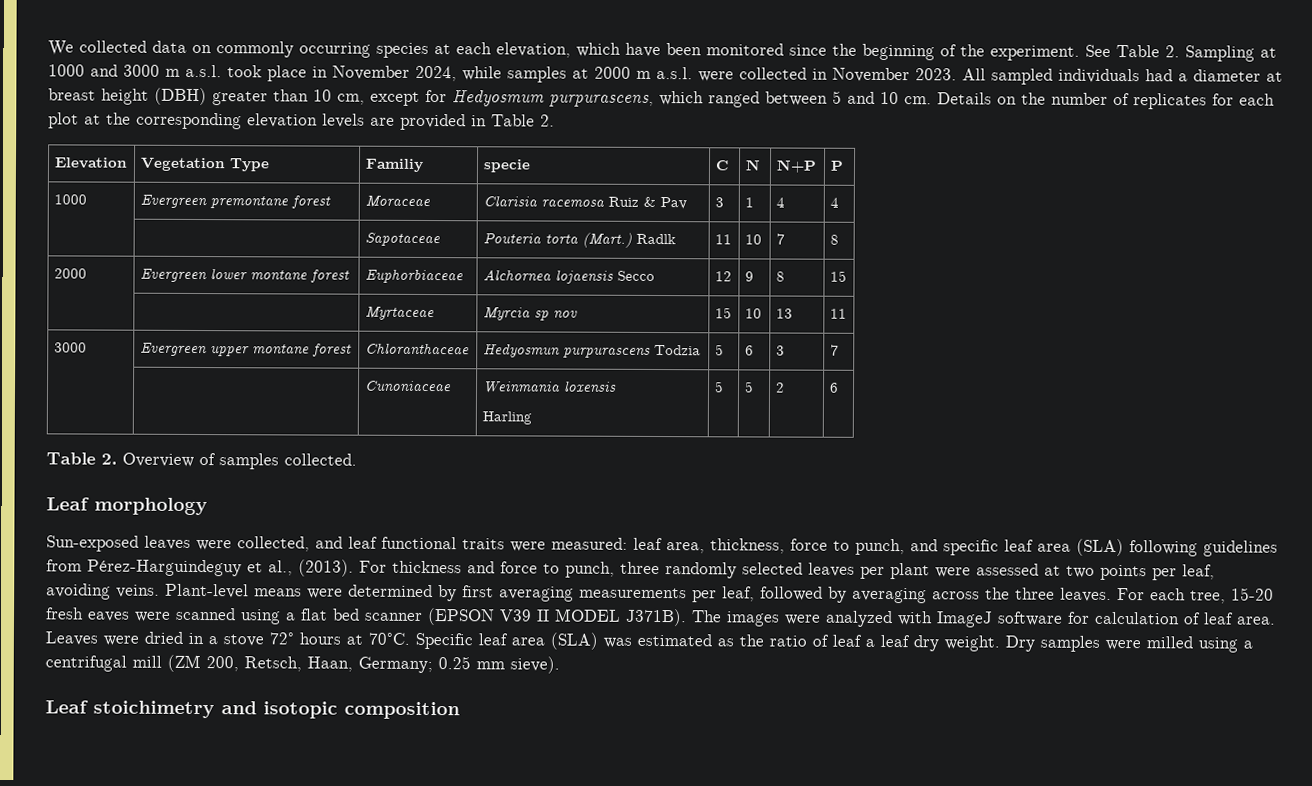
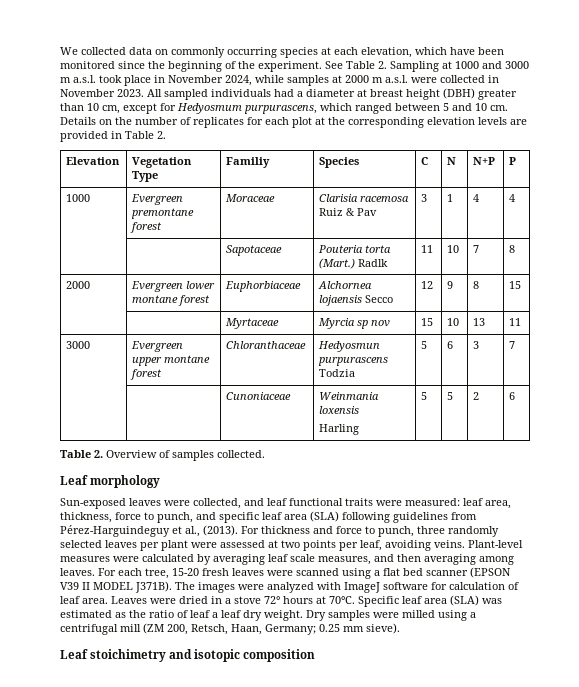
[482,159,531,173] specie -> [319,157,360,168] Species
[254,584,1055,604] means were determined by first averaging measurements per leaf, followed by averaging across the three -> [60,554,514,565] measures were calculated by averaging leaf scale measures, and then averaging among
[87,611,130,622] eaves -> [232,568,264,576] leaves

